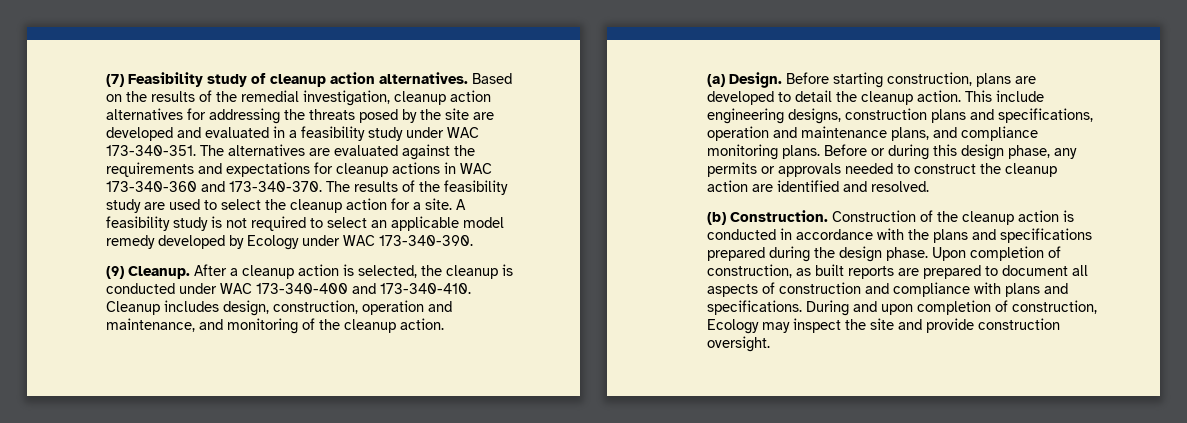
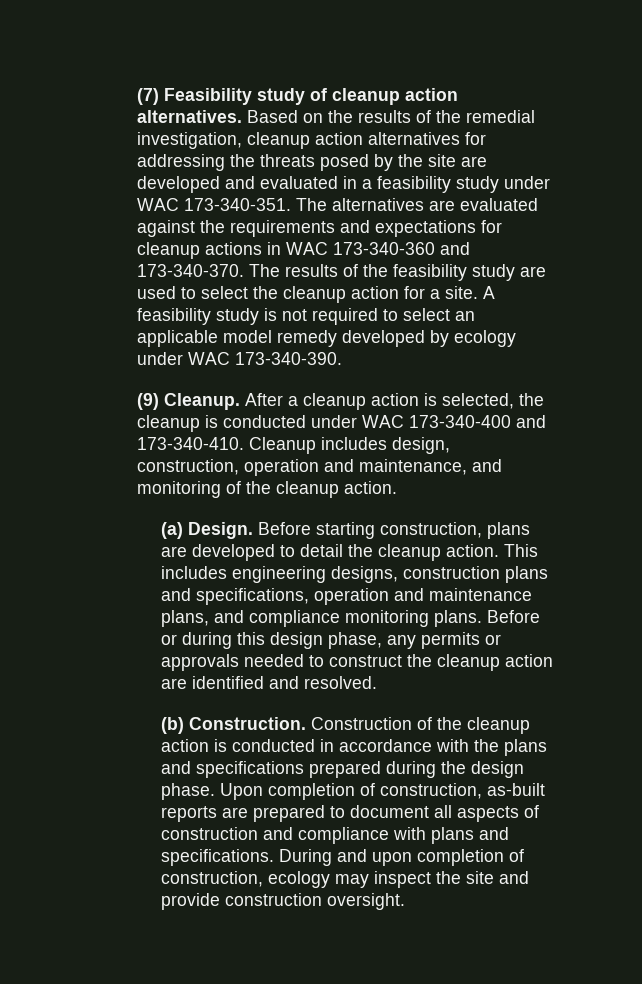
[247,235,300,250] Ecology -> [453,330,516,347] ecology
[995,90,1044,102] include -> [160,566,227,579] includes
[795,264,844,276] as built -> [486,783,545,796] as-built
[706,319,759,334] Ecology -> [267,871,330,888] ecology

